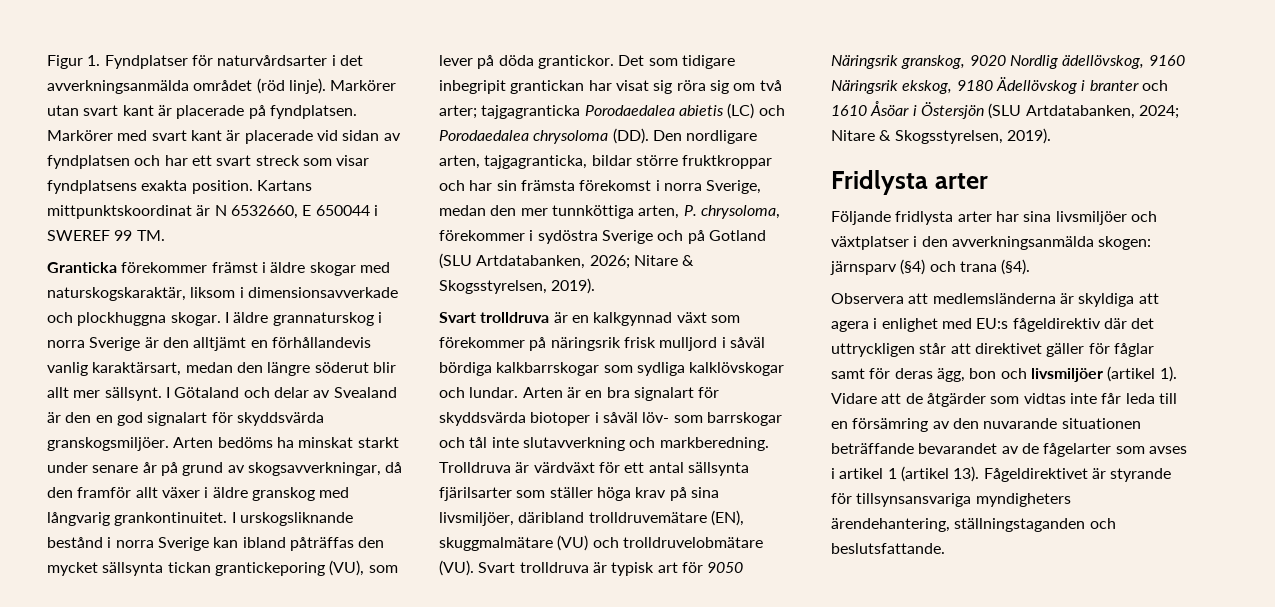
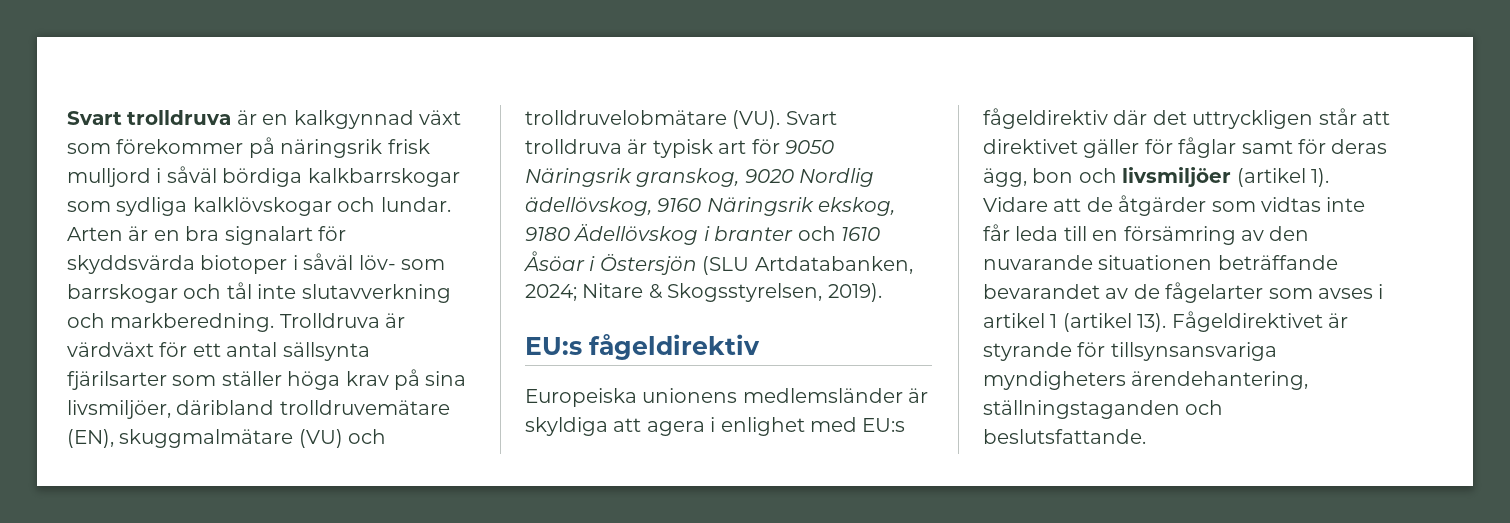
[47,55,363,69] [47,78,397,94] [47,105,357,119] [47,130,401,144] [47,155,370,169] [47,180,312,194] [47,205,378,219] [47,230,165,241] [47,262,390,276] [47,287,398,301] [47,312,382,326] [47,337,371,351] [47,362,396,376] [47,387,397,401] [47,412,324,426] [47,437,399,451] [47,462,403,476] [47,487,350,501] [47,512,353,526] [47,537,385,551] [47,560,398,576] [439,55,735,69] [439,80,782,94] [439,103,785,119] [439,128,758,144] [439,155,773,169] [439,180,762,194] [439,205,780,219] [439,230,766,244] [439,253,695,269] [439,278,596,294] Figur 1. Fyndplatser för naturvårdsarter i det avverkningsanmälda området (röd linje). Markörer utan svart kant är placerade på fyndplatsen. Markörer med svart kant är placerade vid sidan av fyndplatsen och har ett svart streck som visar fyndplatsens exakta position. Kartans mittpunktskoordinat är N 6532660, E 650044 i SWEREF 99 TM. // Granticka förekommer främst i äldre skogar med naturskogskaraktär, liksom i dimensionsavverkade och plockhuggna skogar. I äldre grannaturskog i norra Sverige är den alltjämt en förhållandevis vanlig karaktärsart, medan den längre söderut blir allt mer sällsynt. I Götaland och delar av Svealand är den en god signalart för skyddsvärda granskogsmiljöer. Arten bedöms ha minskat starkt under senare år på grund av skogsavverkningar, då den framför allt växer i äldre granskog med långvarig grankontinuitet. I urskogsliknande bestånd i norra Sverige kan ibland påträffas den mycket sällsynta tickan grantickeporing (VU), som lever på döda grantickor. Det som tidigare inbegripit grantickan har visat sig röra sig om två arter; tajgagranticka Porodaedalea abietis (LC) och Porodaedalea chrysoloma (DD). Den nordligare arten, tajgagranticka, bildar större fruktkroppar och har sin främsta förekomst i norra Sverige, medan den mer tunnköttiga arten, P. chrysoloma, förekommer i sydöstra Sverige och på Gotland (SLU Artdatabanken, 2026; Nitare & Skogsstyrelsen, 2019). // -> (67, 118) none
[831,170,988,195] [831,211,1157,225] [831,236,1152,250] [830,259,1031,275] [831,293,1056,304] Fridlysta arter // Följande fridlysta arter har sina livsmiljöer och växtplatser i den avverkningsanmälda skogen: järnsparv (§4) och trana (§4). // Observera att medlemsländerna -> [525,334,760,360] [525,388,903,407] EU:s fågeldirektiv // Europeiska unionens medlemsländer

